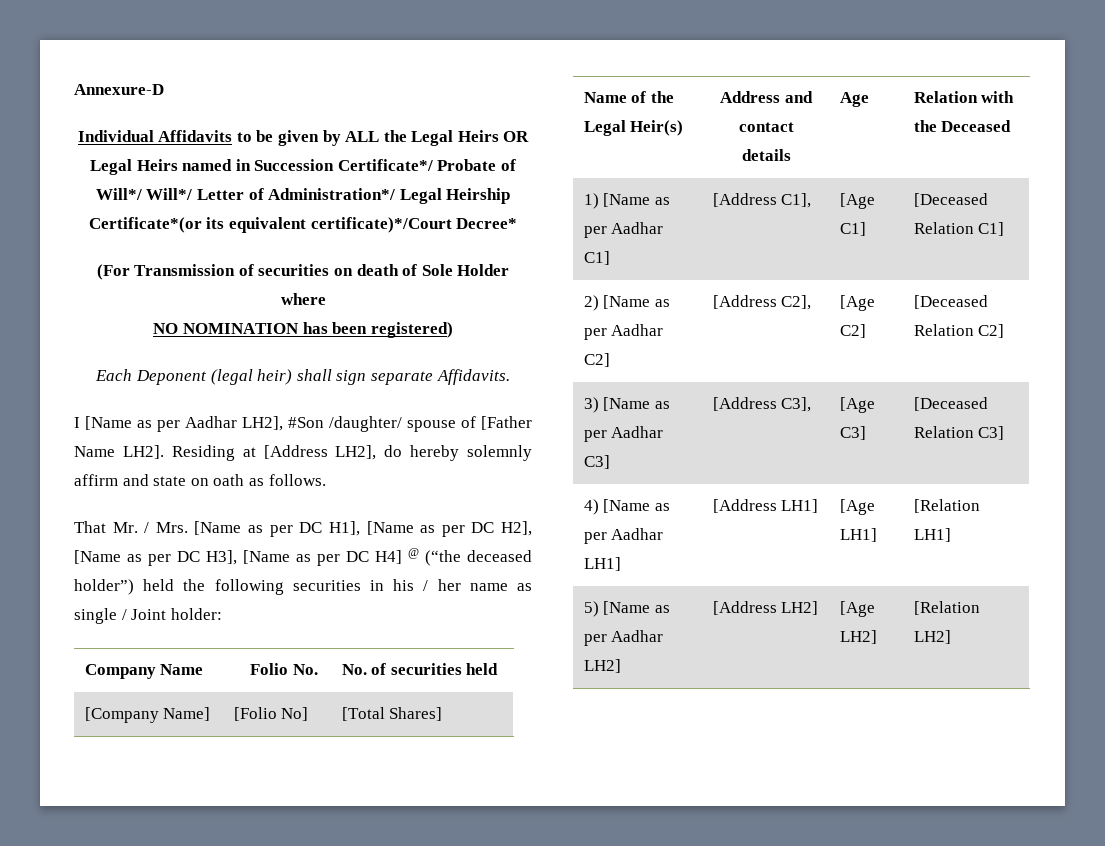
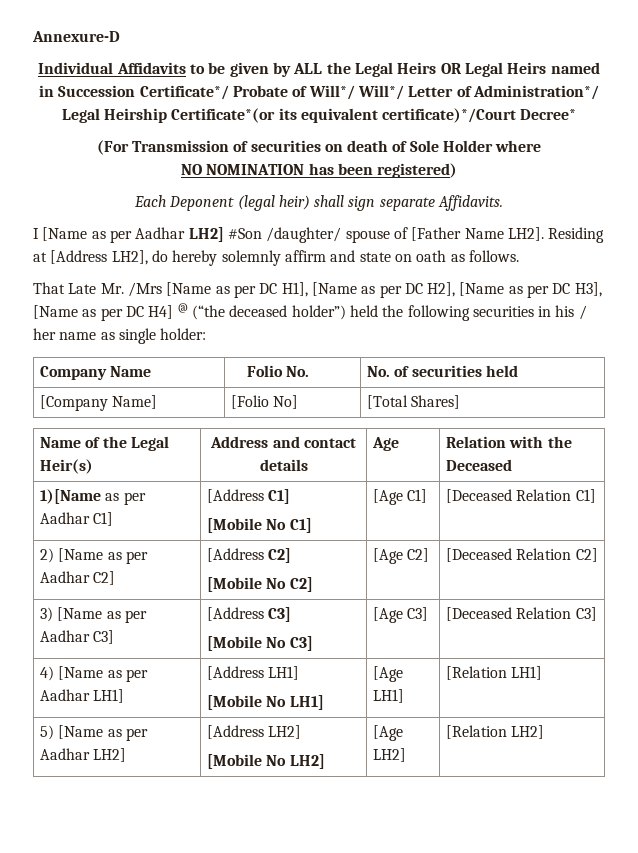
[242,416,283,431] LH2], -> [188,227,224,242] LH2]
[112,522,188,533] Mr. / Mrs. -> [68,282,162,297] Late Mr. /Mrs
[121,609,167,620] / Joint -> (156, 336) none
[583,193,651,209] 1) [Name -> [39,489,101,504] 1)[Name
[781,193,812,208] C1], -> [268,489,291,504] [206,518,312,533] C1] // [Mobile No C1]
[781,295,812,310] C2], -> [268,548,292,563] [206,577,313,592] C2] // [Mobile No C2]
[781,397,812,412] C3], -> [268,607,292,622] [206,636,313,651] C3] // [Mobile No C3]
(819, 506) none -> [206,695,324,710] // [Mobile No LH1]
(819, 608) none -> [206,754,325,769] // [Mobile No LH2]

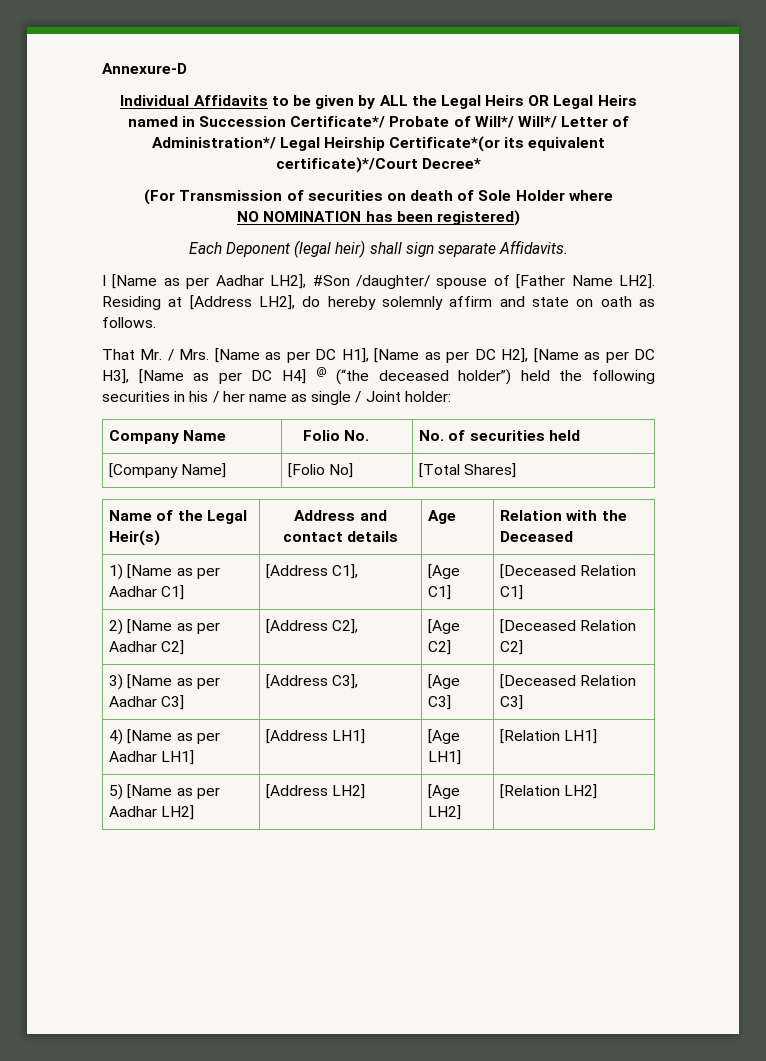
[188,227,224,242] LH2] -> [270,274,307,289] LH2],
[68,282,162,297] Late Mr. /Mrs -> [140,349,210,361] Mr. / Mrs.
(156, 336) none -> [355,391,401,403] / Joint
[39,489,101,504] 1)[Name -> [109,564,173,580] 1) [Name
[268,489,291,504] [206,518,312,533] C1] // [Mobile No C1] -> [332,564,359,579] C1],
[268,548,292,563] [206,577,313,592] C2] // [Mobile No C2] -> [332,619,359,634] C2],
[268,607,292,622] [206,636,313,651] C3] // [Mobile No C3] -> [332,674,359,689] C3],
[206,695,324,710] // [Mobile No LH1] -> (366, 736) none
[206,754,325,769] // [Mobile No LH2] -> (366, 791) none

